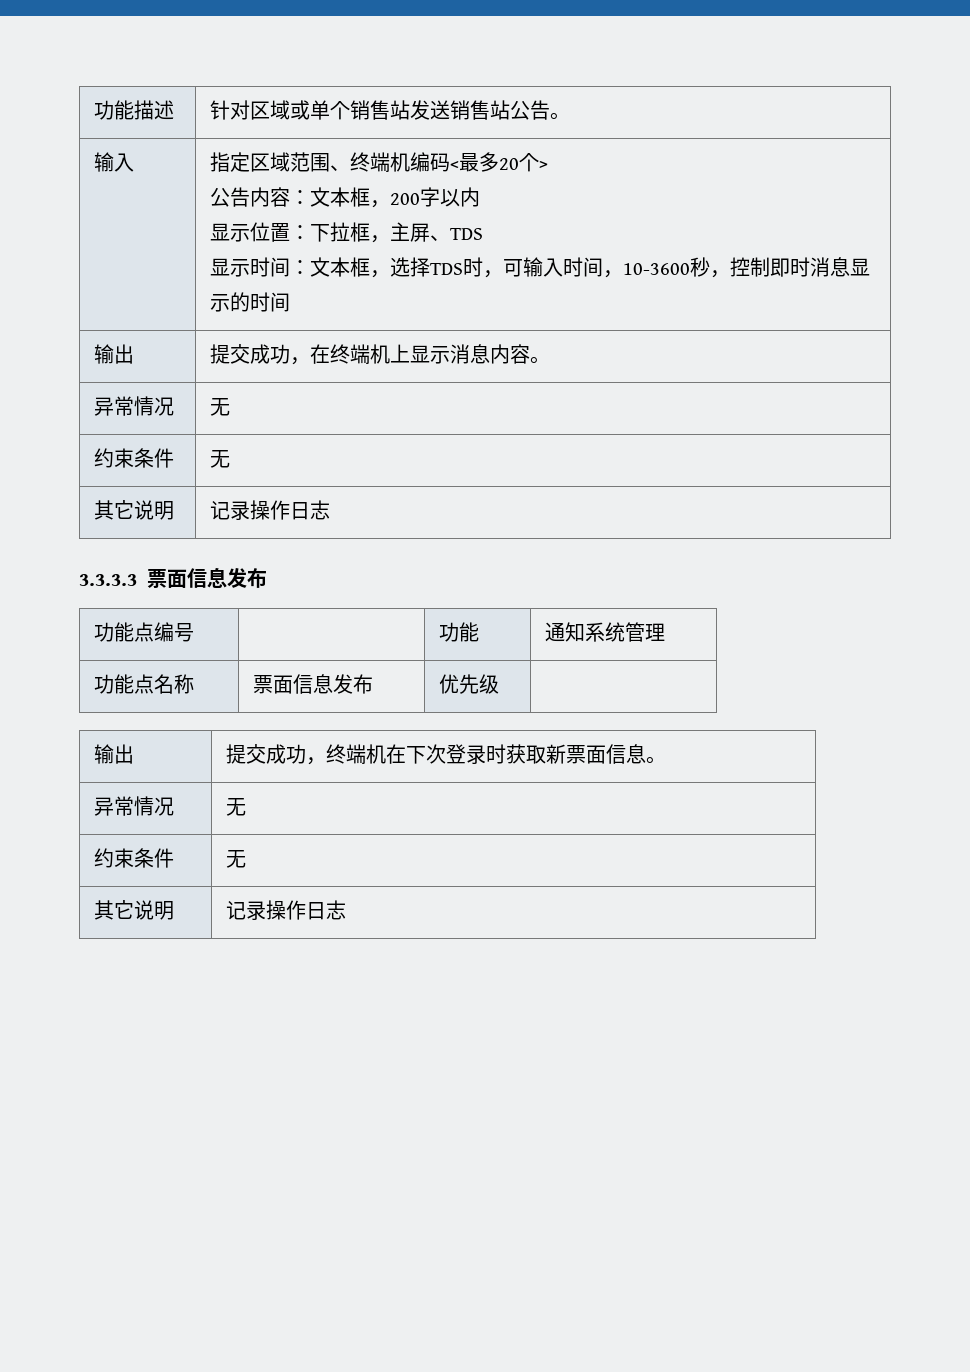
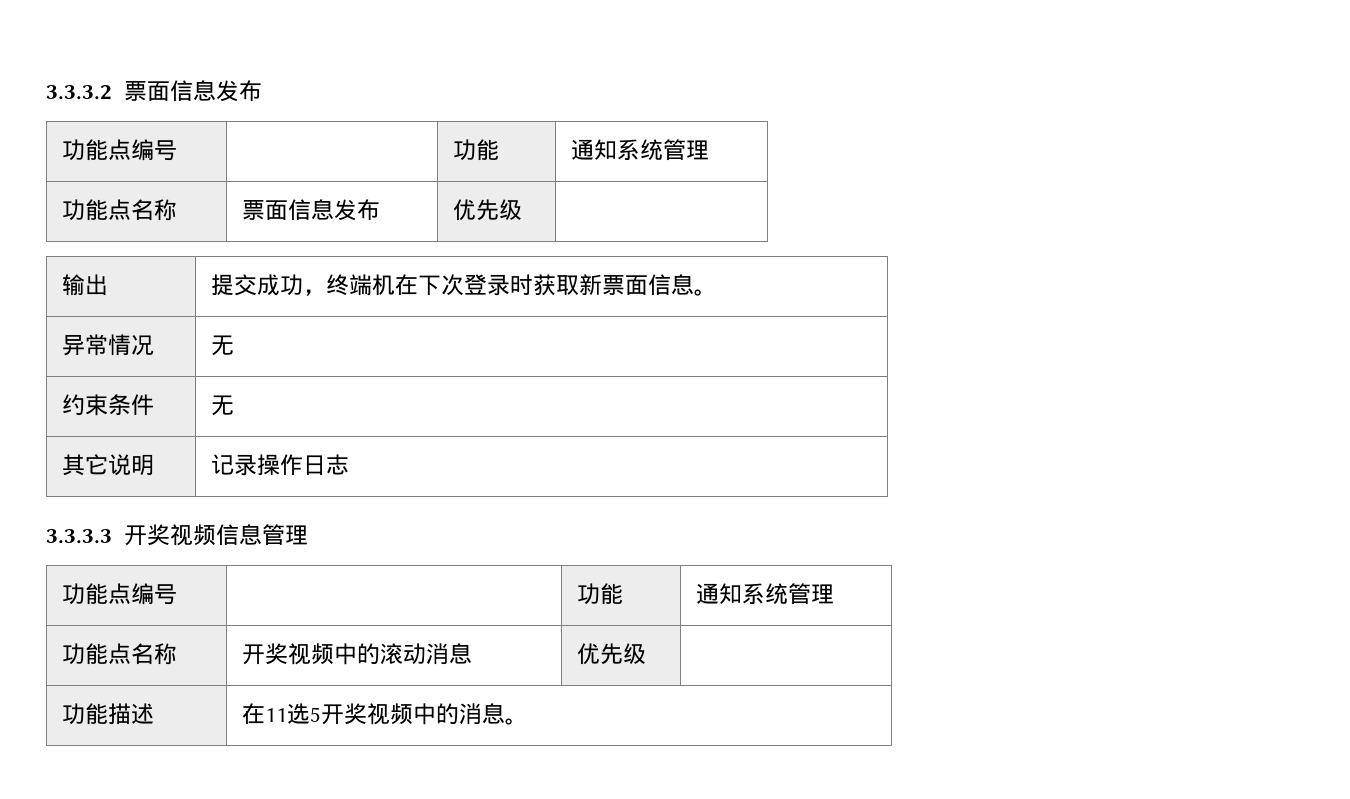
[94,100,175,120] [210,100,571,120] [94,152,135,172] [210,152,549,172] [210,187,481,208] [210,222,484,243] [210,257,871,278] [210,292,291,312] [94,344,135,364] [210,344,551,365] [94,396,175,416] [210,398,231,416] [94,448,175,468] [210,450,231,468] [94,500,175,520] [210,500,331,520] [79,574,137,586] 功能描述 | 针对区域或单个销售站发送销售站公告。 // 输入 | 指定区域范围、终端机编码<最多20个> // 公告内容：文本框，200字以内 // 显示位置：下拉框，主屏、TDS // 显示时间：文本框，选择TDS时，可输入时间，10-3600秒，控制即时消息显示的时间 // 输出 | 提交成功，在终端机上显示消息内容。 // 异常情况 | 无 // 约束条件 | 无 // 其它说明 | 记录操作日志 // 3.3.3.3 -> [46,85,112,100] 3.3.3.2
(347, 910) none -> [46,524,308,546] [62,583,178,605] [577,583,624,605] [696,583,835,605] [62,643,178,665] [242,643,473,665] [577,643,647,665] [62,703,155,725] [242,703,529,725] // 3.3.3.3开奖视频信息管理 // 功能点编号 | | 功能 | 通知系统管理 // 功能点名称 | 开奖视频中的滚动消息 | 优先级 | // 功能描述 | 在11选5开奖视频中的消息。

